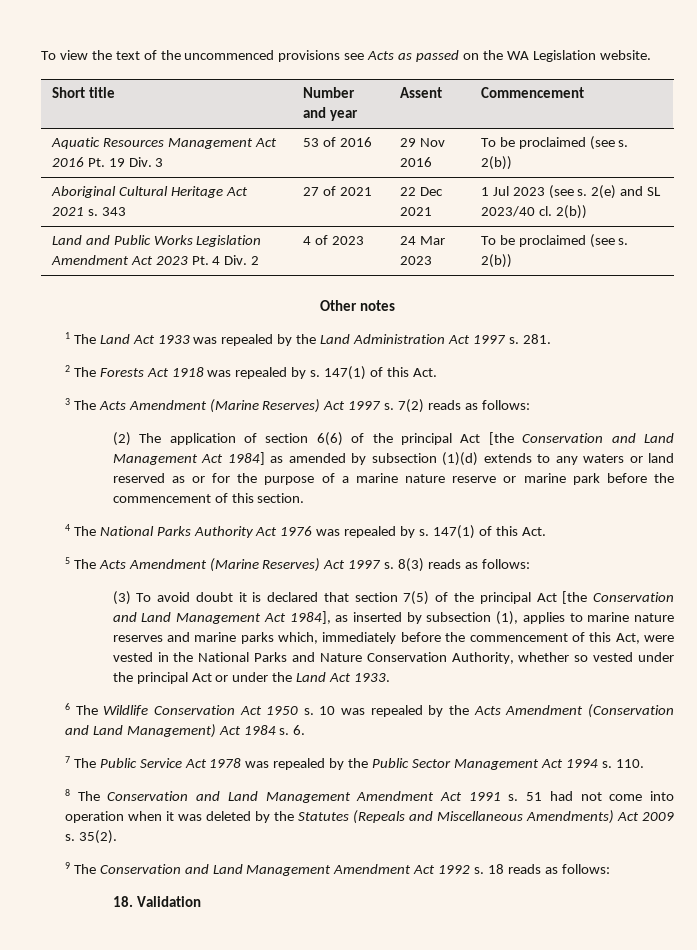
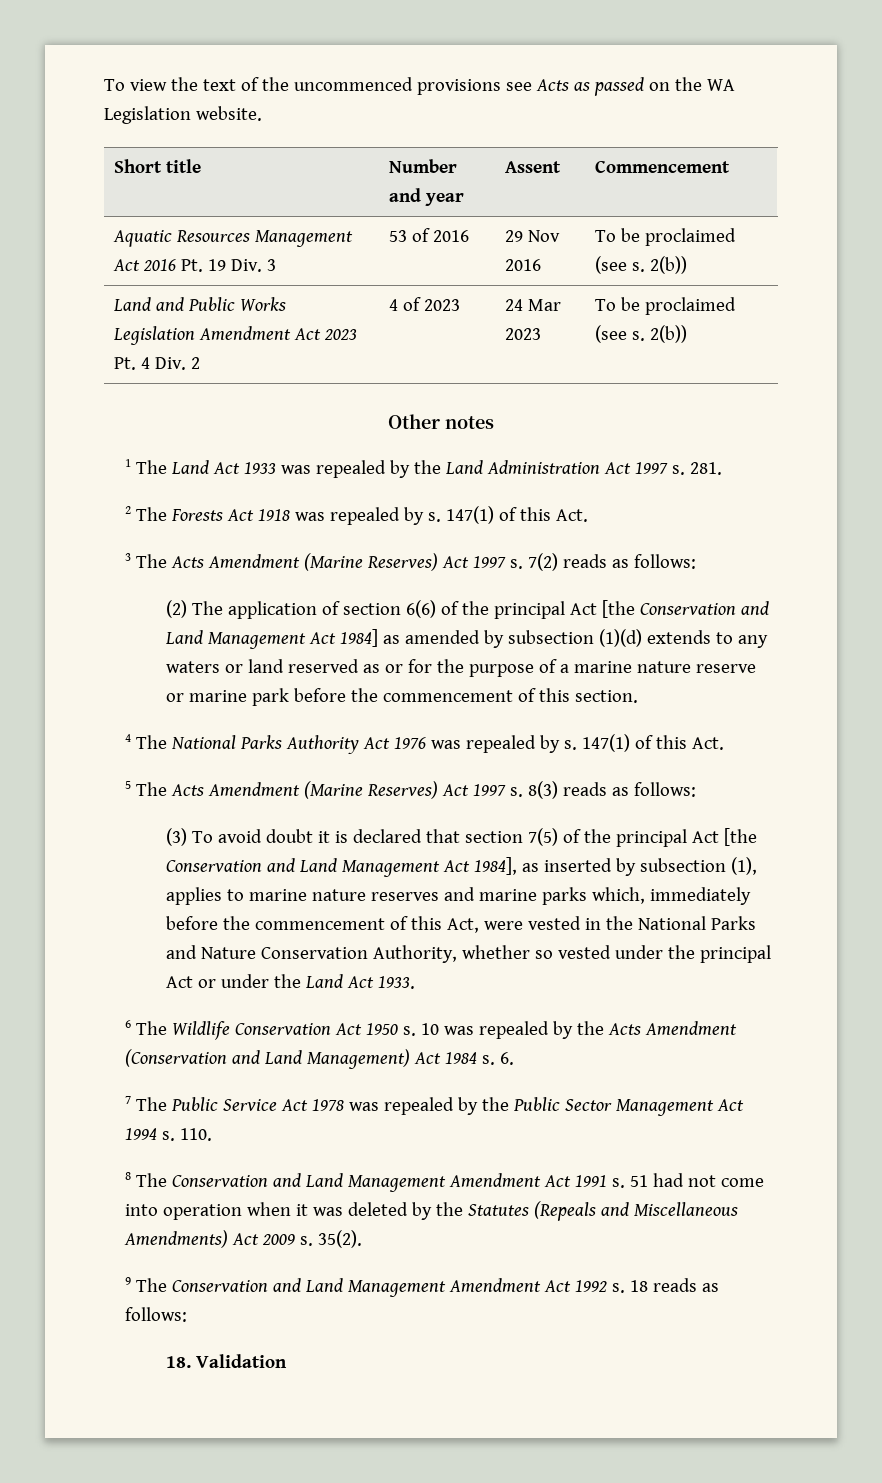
[50,186,248,198] [51,207,126,216] [302,186,372,196] [399,187,443,196] [399,207,432,216] [480,185,662,199] [480,205,587,219] // Aboriginal Cultural Heritage Act 2021 s. 343 | 27 of 2021 | 22 Dec 2021 | 1 Jul 2023 (see s. 2(e) and SL 2023/40 cl. 2(b)) -> (687, 265) none

